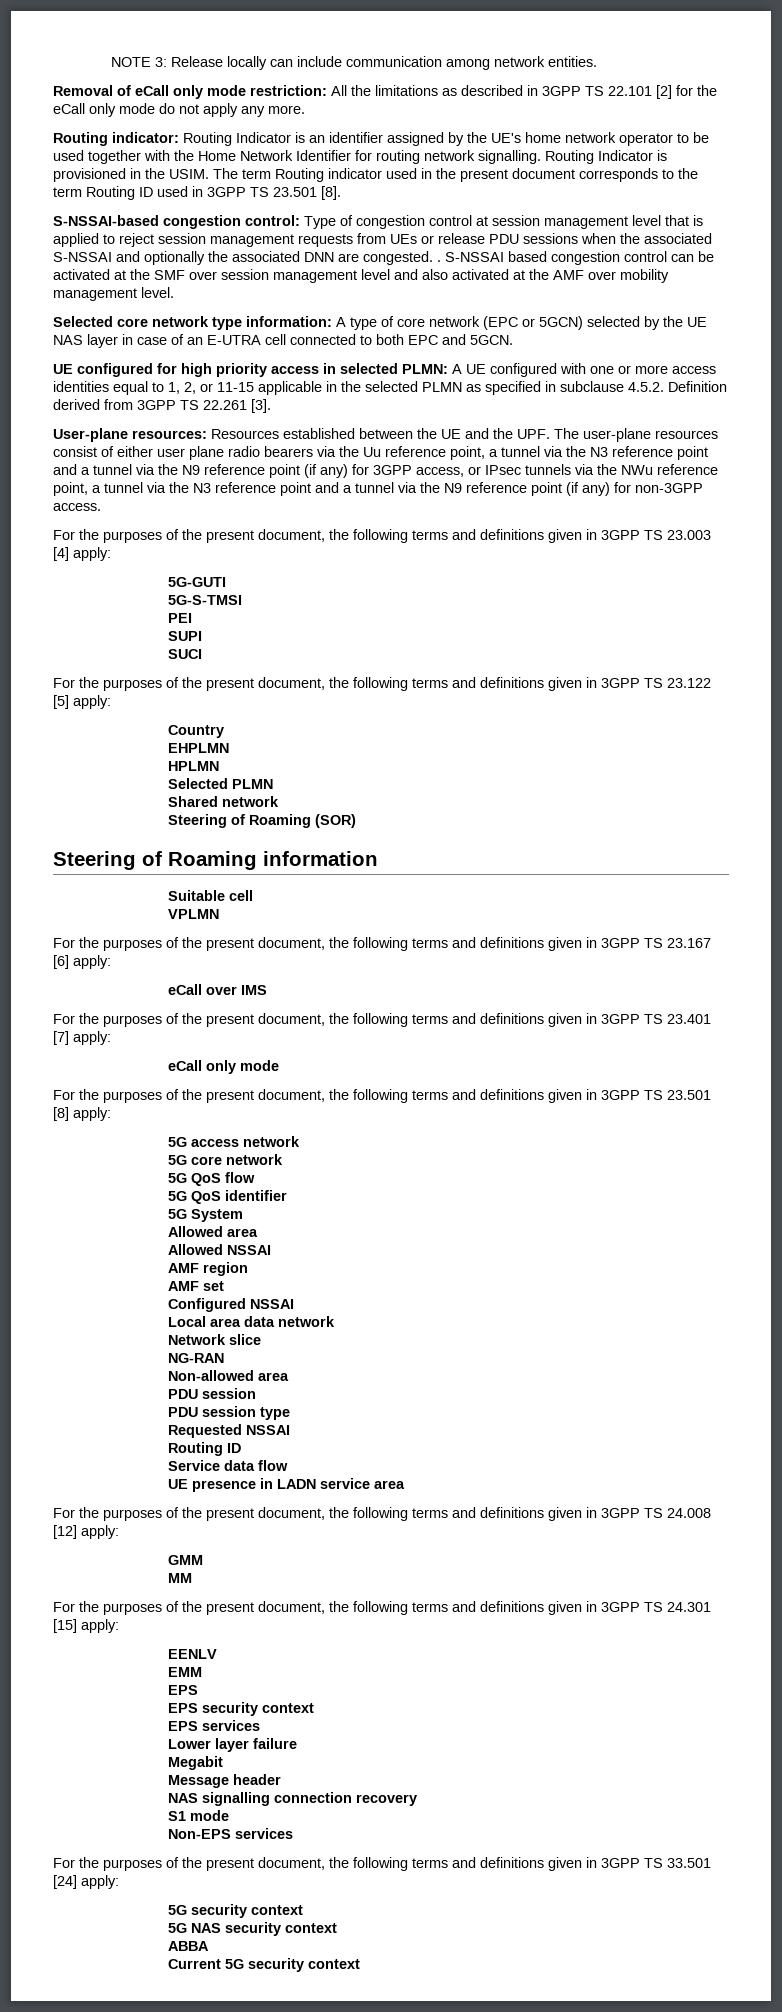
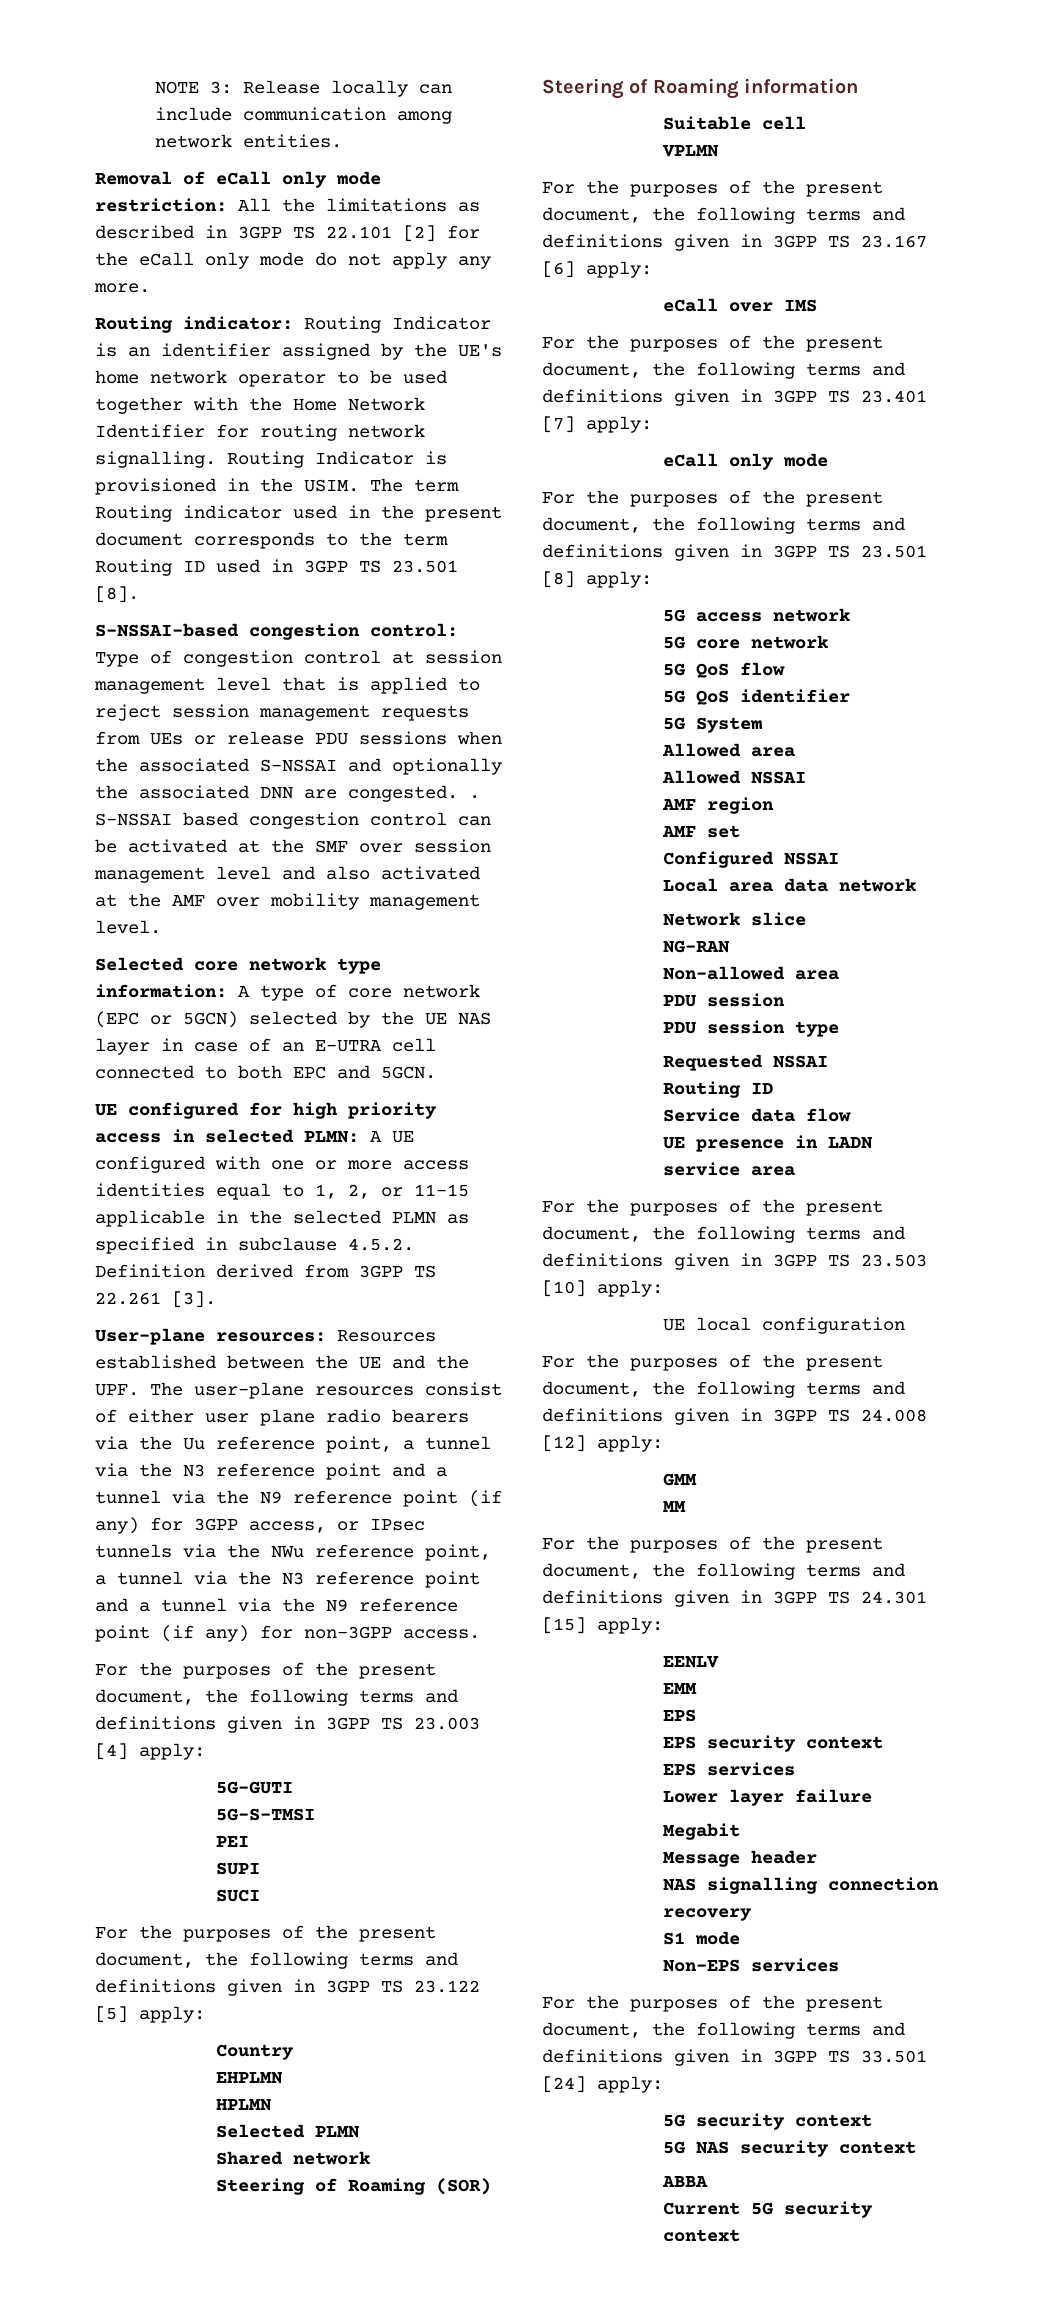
(406, 1484) none -> [542,1199,883,1216] [542,1226,905,1243] [542,1253,927,1270] [542,1280,663,1297] [662,1317,905,1334] // For the purposes of the present document, the following terms and definitions given in 3GPP TS 23.503 [10] apply: // UE local configuration

